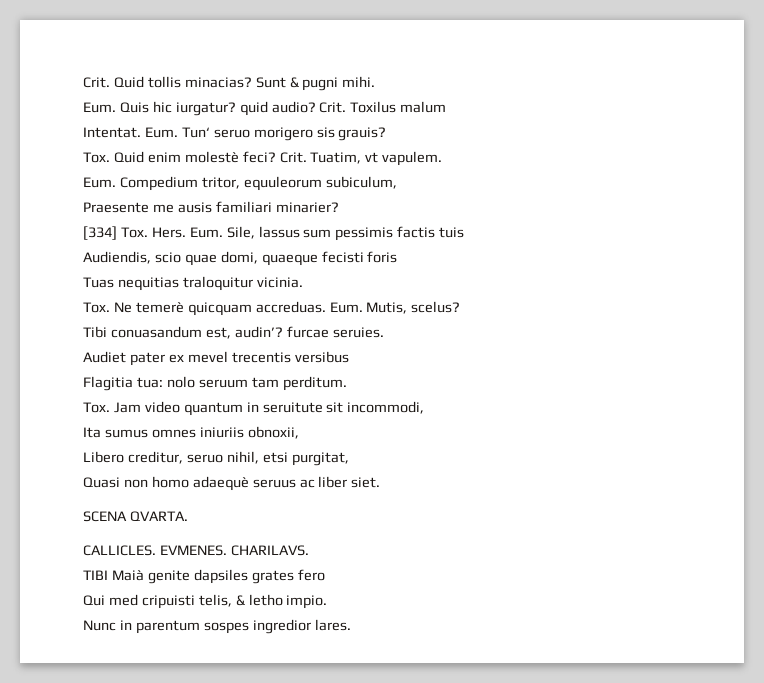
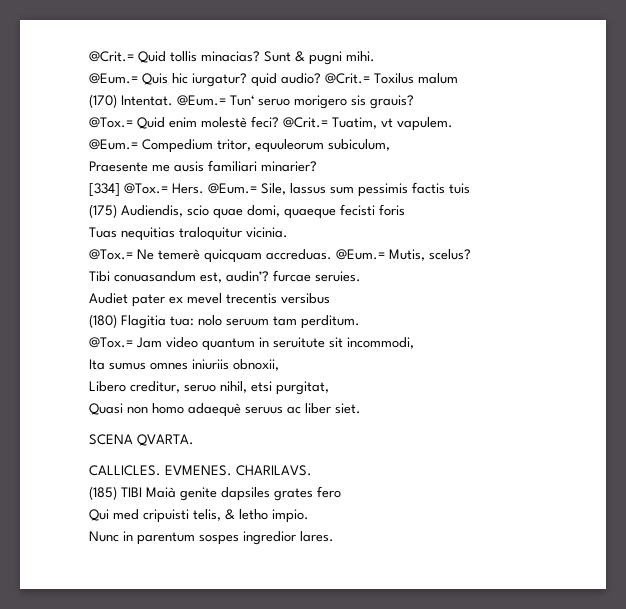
[83,77,110,88] Crit. -> [89,51,134,62] @Crit.=
[83,102,116,113] Eum. -> [89,73,138,84] @Eum.=
[319,102,347,113] Crit. -> [325,73,370,84] @Crit.=
[83,127,178,138] Intentat. Eum. -> [89,94,226,108] (170) Intentat. @Eum.=
[83,152,110,163] Tox. -> [89,117,133,128] @Tox.=
[279,152,307,163] Crit. -> [283,117,328,128] @Crit.=
[83,177,116,188] Eum. -> [89,139,138,150] @Eum.=
[120,227,223,238] Tox. Hers. Eum. -> [124,183,257,194] @Tox.= Hers. @Eum.=
(465, 232) none -> [89,204,117,218] (175)
[83,302,110,313] Tox. -> [89,249,133,260] @Tox.=
[329,302,363,313] Eum. -> [336,249,385,260] @Eum.=
(349, 357) none -> [89,314,117,328] (180)
[83,402,110,413] Tox. -> [89,337,133,348] @Tox.=
(309, 550) none -> [89,486,117,500] (185)

